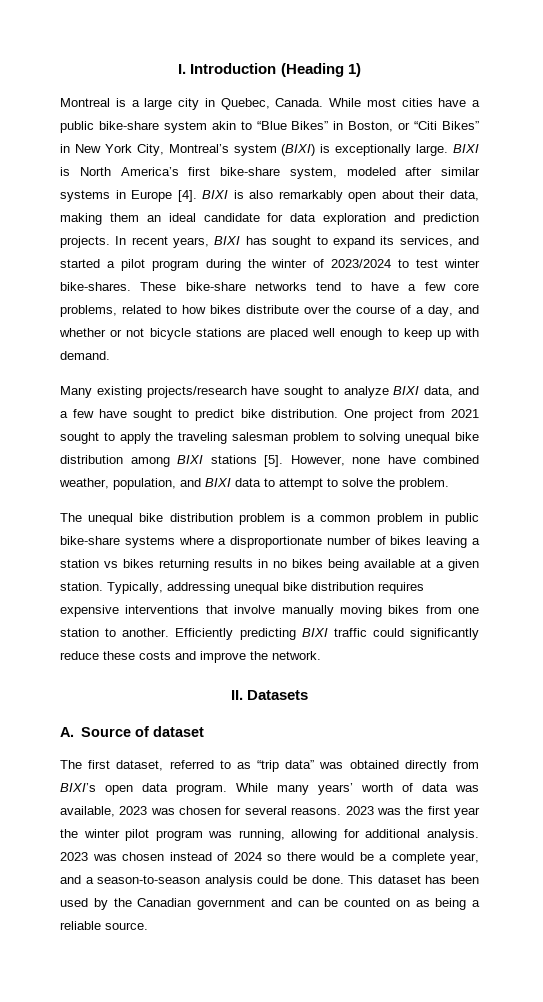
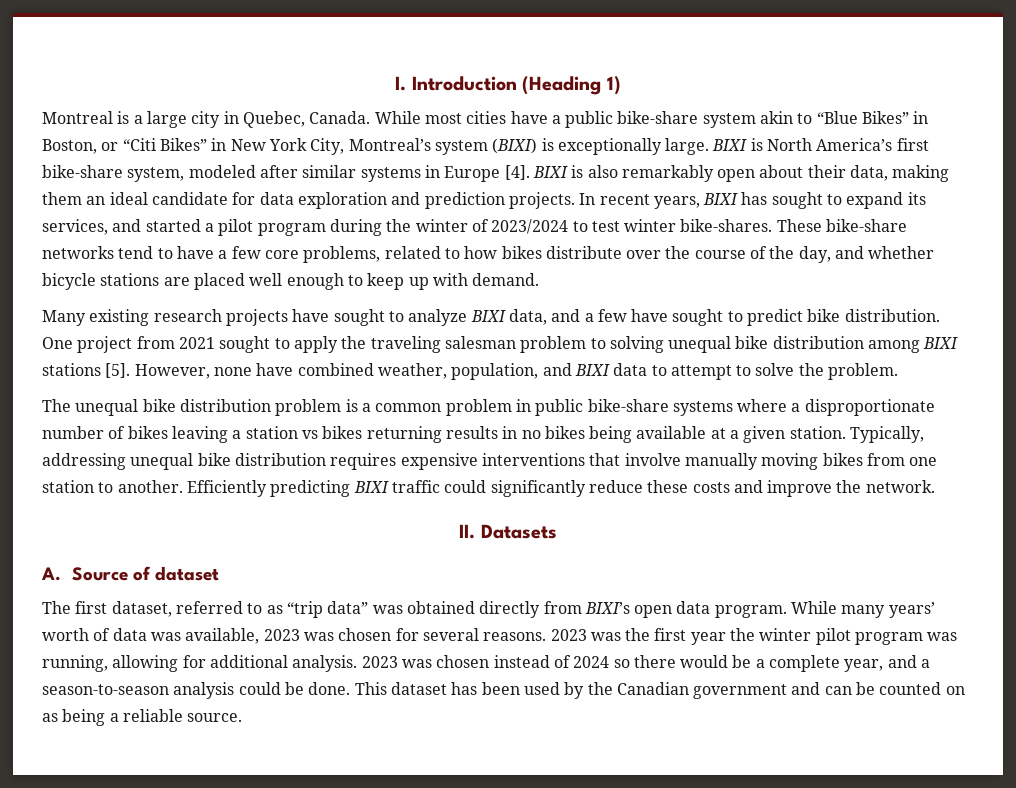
[416,307,425,314] a -> [769,246,795,259] the
[110,328,145,337] or not -> (935, 252) none
[146,386,247,398] projects/research -> [153,309,288,326] research projects

